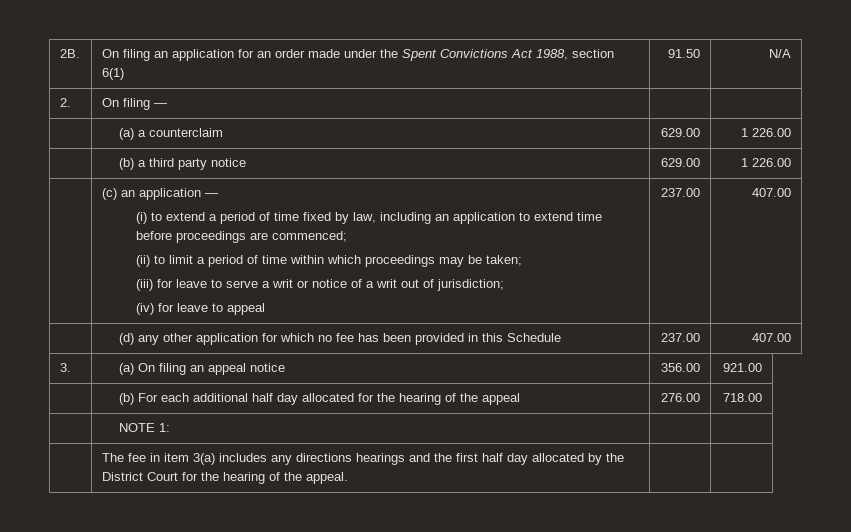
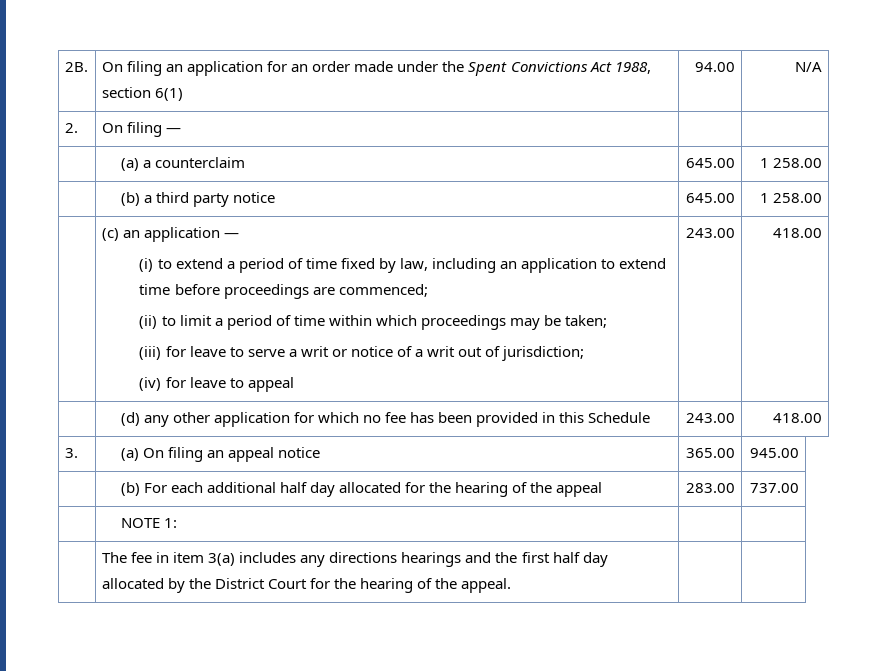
[668,49,701,58] 91.50 -> [695,62,736,72] 94.00
[661,128,701,137] [741,128,792,137] 629.00 | 1 226.00 -> [686,158,736,168] [759,158,823,168] 645.00 | 1 258.00
[661,158,701,167] [741,158,792,167] 629.00 | 1 226.00 -> [686,193,736,203] [759,193,823,203] 645.00 | 1 258.00
[661,188,701,197] [752,188,792,197] 237.00 | 407.00 -> [686,228,736,238] [773,228,823,238] 243.00 | 418.00
[661,333,701,342] [752,333,792,342] 237.00 | 407.00 -> [686,413,736,423] [773,413,823,423] 243.00 | 418.00
[661,363,701,372] [723,363,763,372] 356.00 | 921.00 -> [686,448,736,458] [750,448,800,458] 365.00 | 945.00
[661,393,701,402] [723,393,763,402] 276.00 | 718.00 -> [686,483,736,493] [750,483,800,493] 283.00 | 737.00

